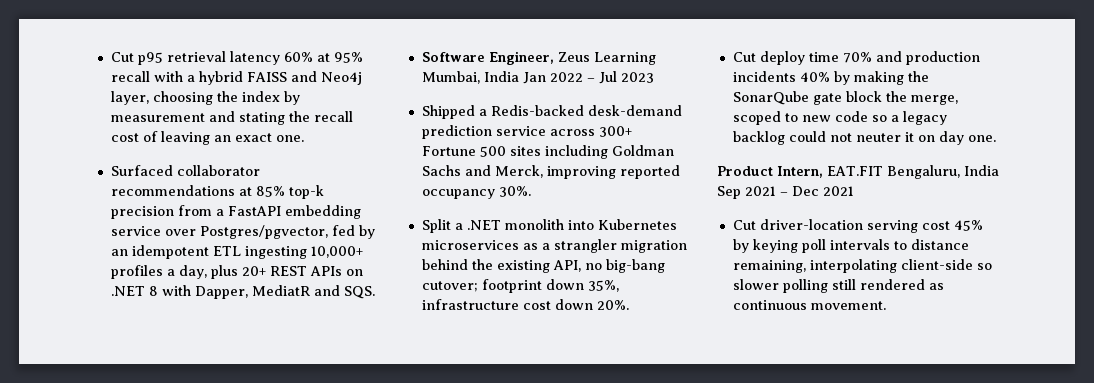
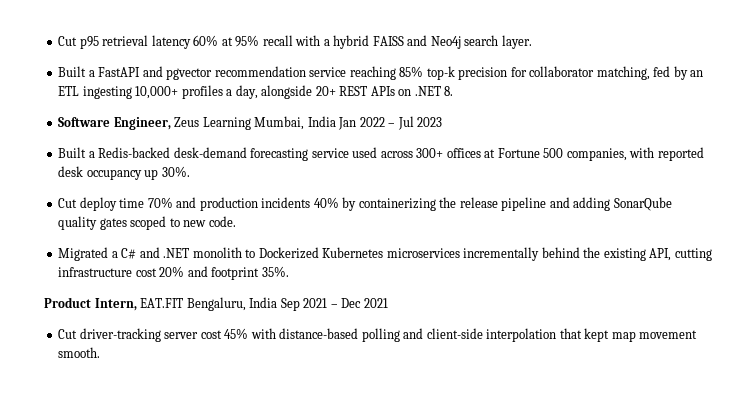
[110,91,300,105] [110,111,353,125] [110,131,304,145] [110,165,260,176] [110,185,324,199] [110,205,361,219] [110,225,328,239] layer, choosing the index by measurement and stating the recall cost of leaving an exact one. // Surfaced collaborator recommendations at 85% top-k precision from a FastAPI embedding service over Postgres/pgvector, -> [464,35,532,49] [58,66,650,80] search layer. // Built a FastAPI and pgvector recommendation service reaching 85% top-k precision for collaborator matching,
[131,245,209,259] idempotent -> (704, 73) none
[210,265,238,279] plus -> [261,85,313,99] alongside
[148,285,375,299] 8 with Dapper, MediatR and SQS. -> [444,86,454,96] 8.
[421,105,475,119] Shipped -> [58,147,87,158] Built
[421,125,632,139] [421,145,674,159] [421,165,680,179] [421,186,531,199] [421,219,677,233] [421,239,687,253] [421,259,665,273] [421,279,619,293] [421,299,629,310] prediction service across 300+ Fortune 500 sites including Goldman Sachs and Merck, improving reported occupancy 30%. // Split a .NET monolith into Kubernetes microservices as a strangler migration behind the existing API, no big-bang cutover; footprint down 35%, infrastructure cost down 20%. -> [250,147,704,161] [58,166,190,180] forecasting service used across 300+ offices at Fortune 500 companies, with reported desk occupancy up 30%.
[853,71,929,85] [732,91,958,105] [732,111,947,125] [732,131,996,145] making the SonarQube gate block the merge, scoped to new code so a legacy backlog could not neuter it on day one. -> [358,197,672,211] [58,216,236,230] [58,247,712,261] [58,266,289,280] containerizing the release pipeline and adding SonarQube quality gates scoped to new code. // Migrated a C# and .NET monolith to Dockerized Kubernetes microservices incrementally behind the existing API, cutting infrastructure cost 20% and footprint 35%.
[759,219,983,233] [732,239,969,253] [732,259,992,273] [732,279,944,293] [732,300,886,310] driver-location serving cost 45% by keying poll intervals to distance remaining, interpolating client-side so slower polling still rendered as continuous movement. -> [79,328,698,342] [58,347,101,358] driver-tracking server cost 45% with distance-based polling and client-side interpolation that kept map movement smooth.

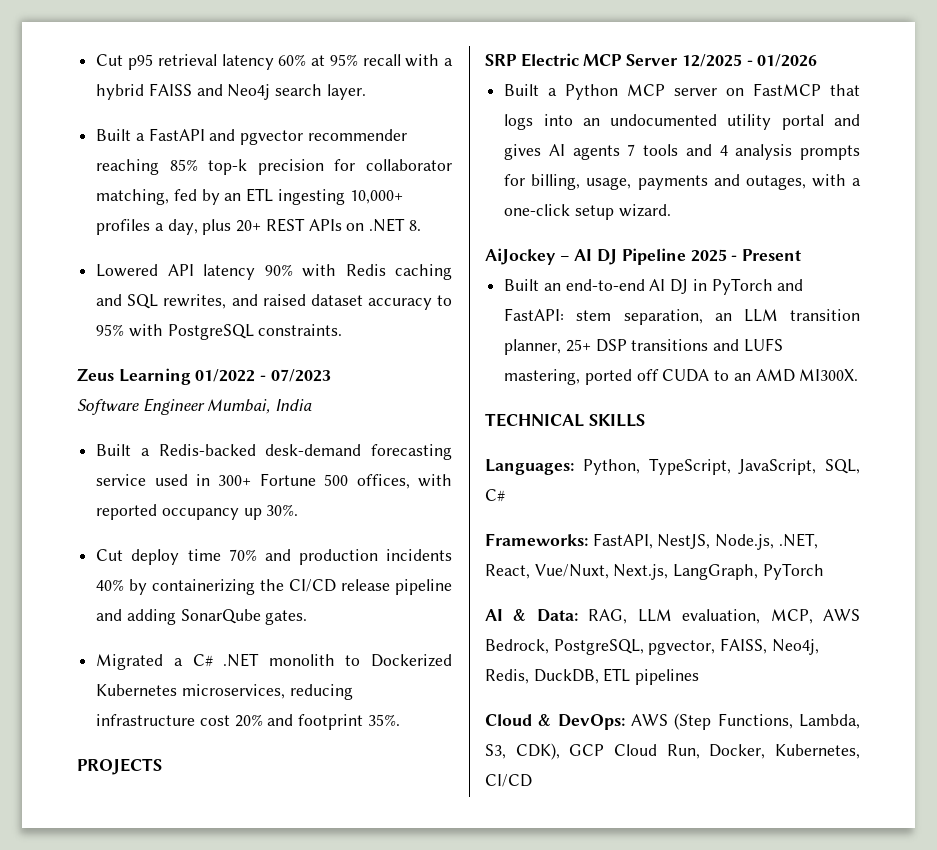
[214,66,347,77] recommendation service -> [307,129,407,141] recommender
[261,85,313,99] alongside -> [202,219,232,235] plus
[58,116,443,130] Software Engineer, Zeus Learning Mumbai, India Jan 2022 – Jul 2023 -> [96,264,452,280] [96,294,452,310] [96,324,343,340] [77,368,331,385] [77,398,313,415] Lowered API latency 90% with Redis caching and SQL rewrites, and raised dataset accuracy to 95% with PostgreSQL constraints. // Zeus Learning 01/2022 - 07/2023 // Software Engineer Mumbai, India
[380,148,496,158] across 300+ offices at -> [196,474,252,486] in 300+
[566,148,627,161] companies, -> [356,474,410,489] offices,
[58,166,84,177] desk -> (158, 512) none
(457, 202) none -> [289,579,337,592] CI/CD
[58,216,236,230] quality gates scoped to new code. -> [265,610,308,625] gates.
[139,247,160,258] and -> (213, 660) none
[386,247,712,261] microservices incrementally behind the existing API, cutting -> [181,684,353,700] microservices, reducing
[44,297,388,311] [58,328,698,342] [58,347,101,358] Product Intern, EAT.FIT Bengaluru, India Sep 2021 – Dec 2021 // Cut driver-tracking server cost 45% with distance-based polling and client-side interpolation that kept map movement smooth. -> [77,758,162,775] [485,53,818,67] [504,83,860,100] [504,114,860,130] [504,144,860,160] [504,174,861,190] [504,204,671,220] [485,248,802,265] [504,278,804,295] [504,308,860,325] [504,338,783,355] [504,369,859,385] [485,413,645,427] [485,458,860,475] [485,489,505,502] [485,533,818,550] [485,563,824,580] [485,609,860,624] [485,638,819,655] [485,668,700,685] [485,713,860,730] [485,743,860,760] [485,774,532,787] PROJECTS // SRP Electric MCP Server 12/2025 - 01/2026 // Built a Python MCP server on FastMCP that logs into an undocumented utility portal and gives AI agents 7 tools and 4 analysis prompts for billing, usage, payments and outages, with a one-click setup wizard. // AiJockey – AI DJ Pipeline 2025 - Present // Built an end-to-end AI DJ in PyTorch and FastAPI: stem separation, an LLM transition planner, 25+ DSP transitions and LUFS mastering, ported off CUDA to an AMD MI300X. // TECHNICAL SKILLS // Languages: Python, TypeScript, JavaScript, SQL, C# // Frameworks: FastAPI, NestJS, Node.js, .NET, React, Vue/Nuxt, Next.js, LangGraph, PyTorch // AI & Data: RAG, LLM evaluation, MCP, AWS Bedrock, PostgreSQL, pgvector, FAISS, Neo4j, Redis, DuckDB, ETL pipelines // Cloud & DevOps: AWS (Step Functions, Lambda, S3, CDK), GCP Cloud Run, Docker, Kubernetes, CI/CD

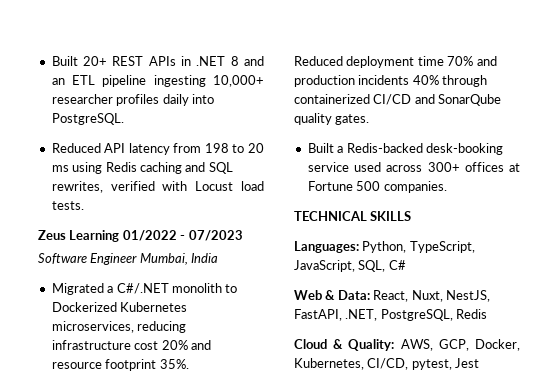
[96,54,453,70] [96,83,366,100] [96,128,407,145] [96,159,452,175] [96,188,403,205] [96,218,421,235] [96,264,337,280] Cut p95 retrieval latency 60% at 95% recall with a hybrid FAISS and Neo4j search layer. // Built a FastAPI and pgvector recommender reaching 85% top-k precision for collaborator matching, fed by an ETL ingesting 10,000+ profiles a day, plus 20+ REST APIs on .NET 8. // Lowered API latency 90% with -> [51,56,265,66] [51,75,264,87] [51,94,214,106] [51,113,124,125] [51,143,264,155] [51,162,103,174] Built 20+ REST APIs in .NET 8 and an ETL pipeline ingesting 10,000+ researcher profiles daily into PostgreSQL. // Reduced API latency from 198 to 20 ms using
[231,294,452,310] [96,324,343,340] and raised dataset accuracy to 95% with PostgreSQL constraints. -> [110,181,264,191] [51,201,84,210] verified with Locust load tests.
[96,444,452,460] [96,473,452,489] [96,504,299,520] [96,549,452,565] [96,579,452,595] [96,609,308,625] // Built a Redis-backed desk-demand forecasting service used in 300+ Fortune 500 offices, with reported occupancy up 30%. // Cut deploy time 70% and production incidents 40% by containerizing the CI/CD release pipeline and adding SonarQube gates. -> (219, 258) none
[192,653,260,667] C# .NET -> [116,283,169,294] C#/.NET
(294, 720) none -> [51,362,102,369] resource
[77,758,162,775] [485,53,818,67] [504,83,860,100] [504,114,860,130] [504,144,860,160] [504,174,861,190] [504,204,671,220] [485,248,802,265] [504,278,804,295] [504,308,860,325] [504,338,783,355] [504,369,859,385] PROJECTS // SRP Electric MCP Server 12/2025 - 01/2026 // Built a Python MCP server on FastMCP that logs into an undocumented utility portal and gives AI agents 7 tools and 4 analysis prompts for billing, usage, payments and outages, with a one-click setup wizard. // AiJockey – AI DJ Pipeline 2025 - Present // Built an end-to-end AI DJ in PyTorch and FastAPI: stem separation, an LLM transition planner, 25+ DSP transitions and LUFS mastering, ported off CUDA to an AMD MI300X. -> [294,56,497,68] [294,75,488,87] [294,94,502,106] [294,113,370,125] [307,143,503,155] [307,162,520,172] [307,181,447,193] Reduced deployment time 70% and production incidents 40% through containerized CI/CD and SonarQube quality gates. // Built a Redis-backed desk-booking service used across 300+ offices at Fortune 500 companies.
[485,533,818,550] [485,563,824,580] [485,609,860,624] [485,638,819,655] [485,668,700,685] [485,713,860,730] [485,743,860,760] [485,774,532,787] Frameworks: FastAPI, NestJS, Node.js, .NET, React, Vue/Nuxt, Next.js, LangGraph, PyTorch // AI & Data: RAG, LLM evaluation, MCP, AWS Bedrock, PostgreSQL, pgvector, FAISS, Neo4j, Redis, DuckDB, ETL pipelines // Cloud & DevOps: AWS (Step Functions, Lambda, S3, CDK), GCP Cloud Run, Docker, Kubernetes, CI/CD -> [294,290,490,302] [294,309,488,321] [294,339,520,351] [294,358,480,370] Web & Data: React, Nuxt, NestJS, FastAPI, .NET, PostgreSQL, Redis // Cloud & Quality: AWS, GCP, Docker, Kubernetes, CI/CD, pytest, Jest

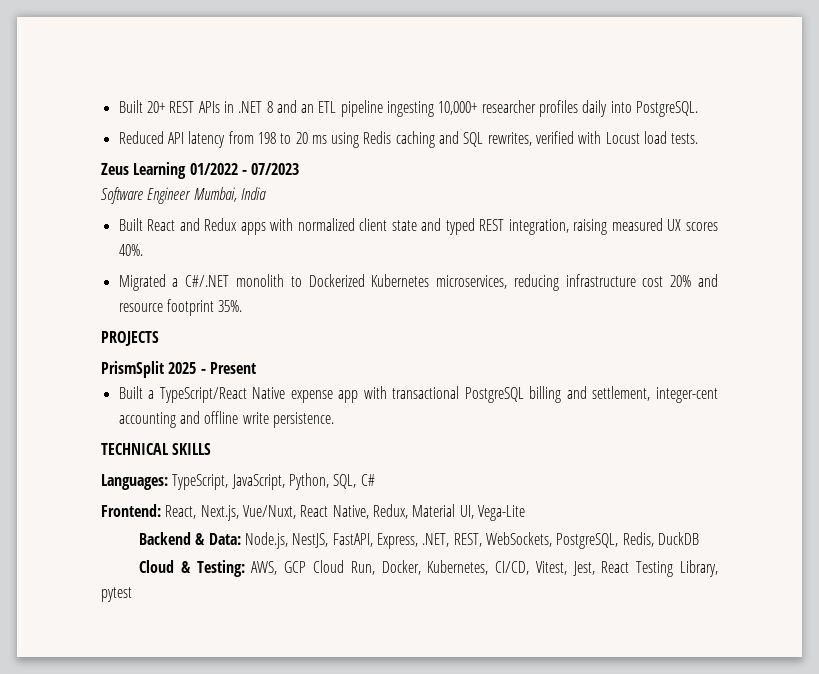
(219, 258) none -> [118,218,718,235] [118,244,143,256] // Built React and Redux apps with normalized client state and typed REST integration, raising measured UX scores 40%.
[294,56,497,68] [294,75,488,87] [294,94,502,106] [294,113,370,125] [307,143,503,155] [307,162,520,172] [307,181,447,193] Reduced deployment time 70% and production incidents 40% through containerized CI/CD and SonarQube quality gates. // Built a Redis-backed desk-booking service used across 300+ offices at Fortune 500 companies. -> [101,331,159,346] [101,361,256,378] [118,386,718,403] [118,411,334,428] PROJECTS // PrismSplit 2025 - Present // Built a TypeScript/React Native expense app with transactional PostgreSQL billing and settlement, integer-cent accounting and offline write persistence.
[362,241,407,253] Python, -> (168, 482) none
(355, 266) none -> [288,473,329,490] Python,
[294,290,490,302] [294,309,488,321] [294,339,520,351] [294,358,480,370] Web & Data: React, Nuxt, NestJS, FastAPI, .NET, PostgreSQL, Redis // Cloud & Quality: AWS, GCP, Docker, Kubernetes, CI/CD, pytest, Jest -> [101,504,525,521] [139,532,699,549] [139,560,718,577] [101,587,132,602] Frontend: React, Next.js, Vue/Nuxt, React Native, Redux, Material UI, Vega-Lite // Backend & Data: Node.js, NestJS, FastAPI, Express, .NET, REST, WebSockets, PostgreSQL, Redis, DuckDB // Cloud & Testing: AWS, GCP Cloud Run, Docker, Kubernetes, CI/CD, Vitest, Jest, React Testing Library, pytest

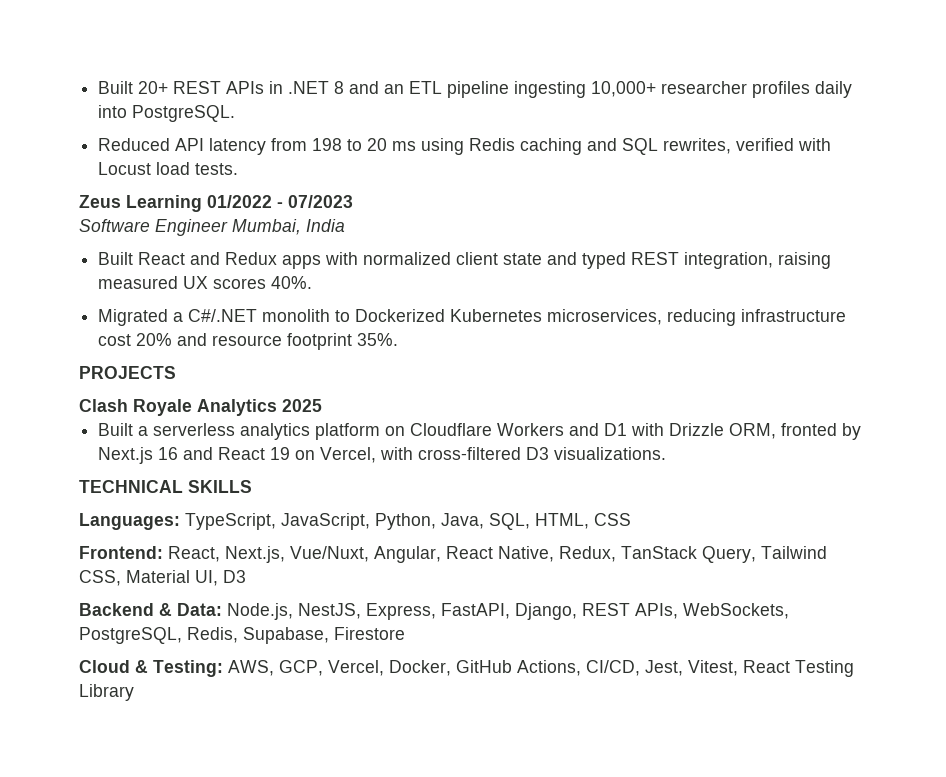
[101,361,164,378] PrismSplit -> [79,399,277,416] Clash Royale Analytics
[200,362,256,374] - Present -> (322, 405) none
[159,386,718,403] [118,411,334,428] TypeScript/React Native expense app with transactional PostgreSQL billing and settlement, integer-cent accounting and offline write persistence. -> [153,423,862,440] [98,447,667,464] serverless analytics platform on Cloudflare Workers and D1 with Drizzle ORM, fronted by Next.js 16 and React 19 on Vercel, with cross-filtered D3 visualizations.
[333,474,375,489] SQL, C# -> [441,513,631,530] Java, SQL, HTML, CSS
(296, 512) none -> [374,546,441,563] Angular,
(408, 511) none -> [621,546,827,563] [79,570,121,586] TanStack Query, Tailwind CSS,
[477,505,525,521] Vega-Lite -> [223,570,246,583] D3
[332,533,482,549] FastAPI, Express, .NET, REST, -> [366,603,678,620] Express, FastAPI, Django, REST APIs,
[657,532,699,545] DuckDB -> [243,627,405,644] Supabase, Firestore
[284,560,718,577] [101,587,132,602] GCP Cloud Run, Docker, Kubernetes, CI/CD, Vitest, Jest, React Testing Library, pytest -> [279,660,854,677] [79,684,134,701] GCP, Vercel, Docker, GitHub Actions, CI/CD, Jest, Vitest, React Testing Library

